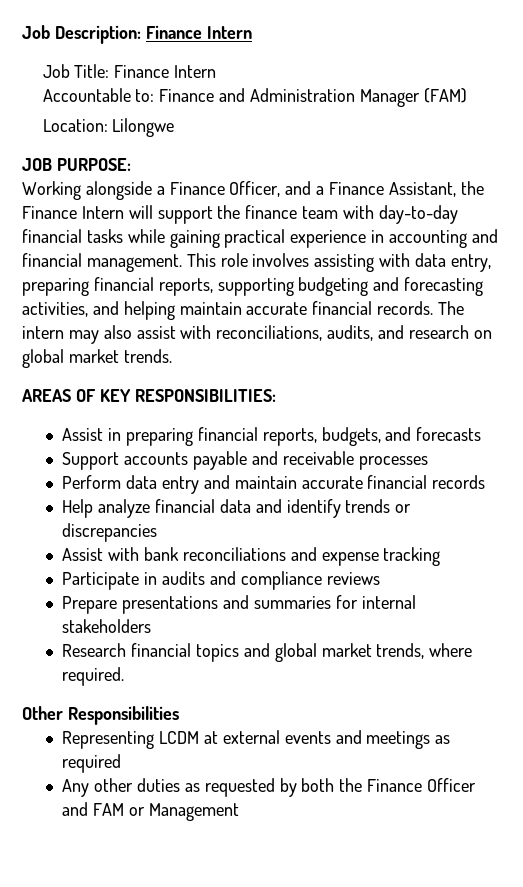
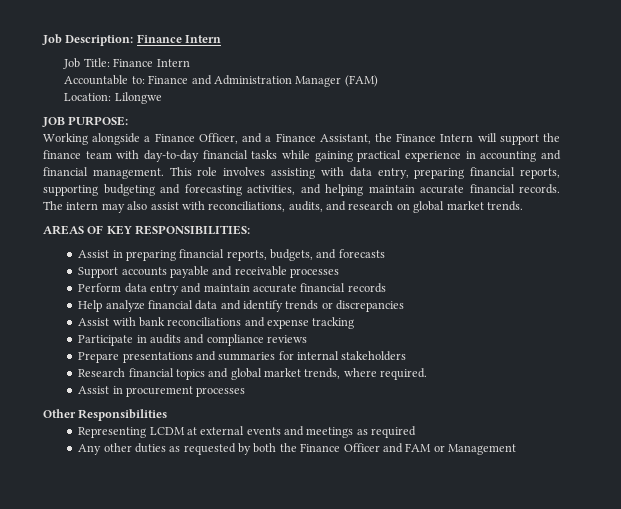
(125, 676) none -> [78,386,246,397] // Assist in procurement processes

